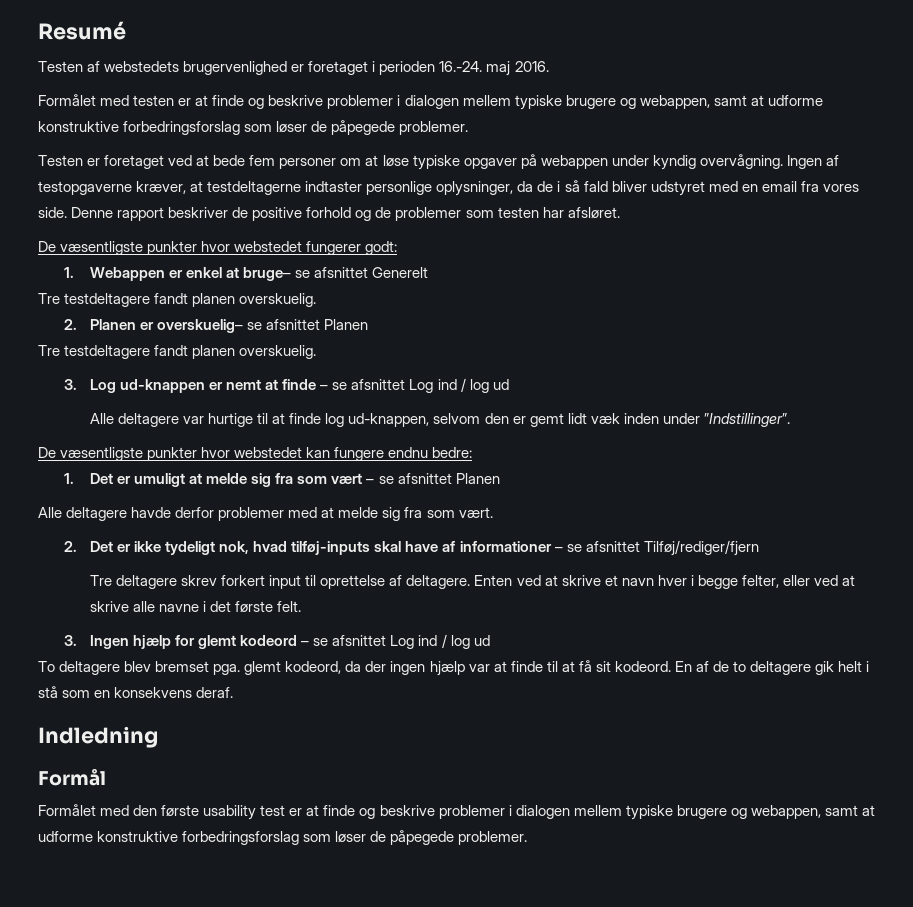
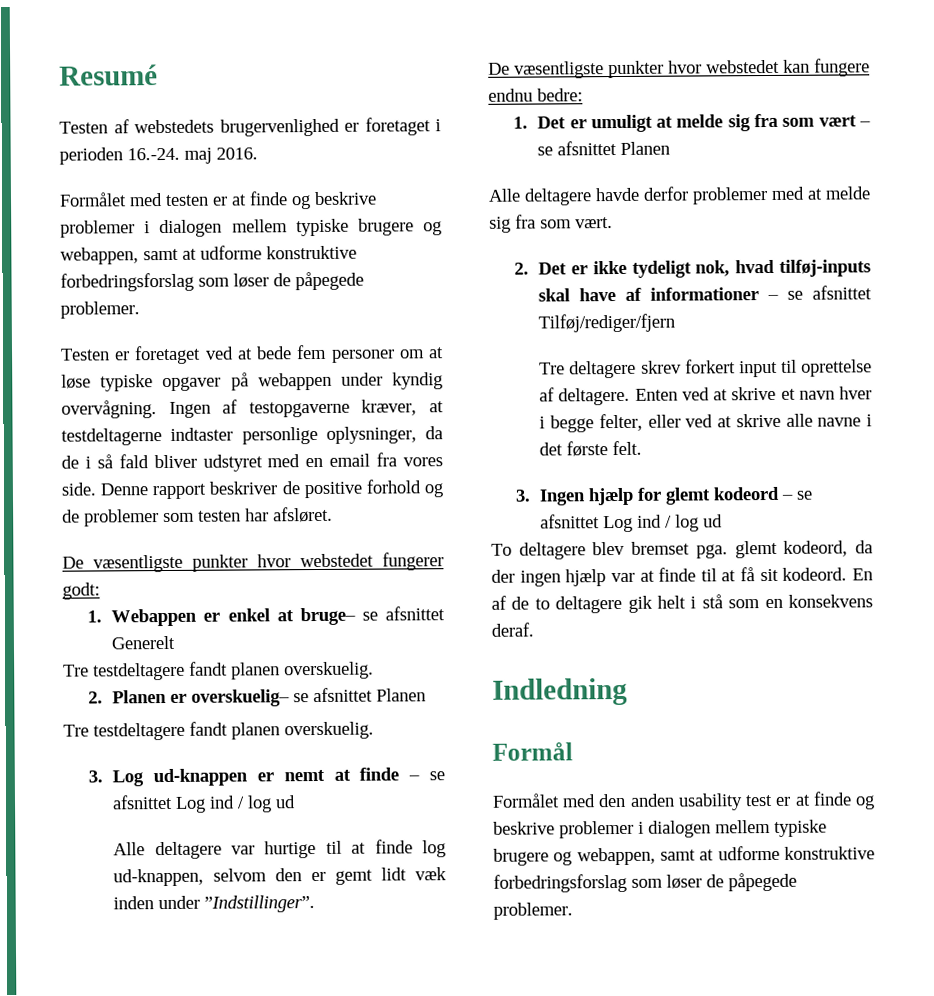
[161,805,200,817] første -> [629,793,675,807] anden

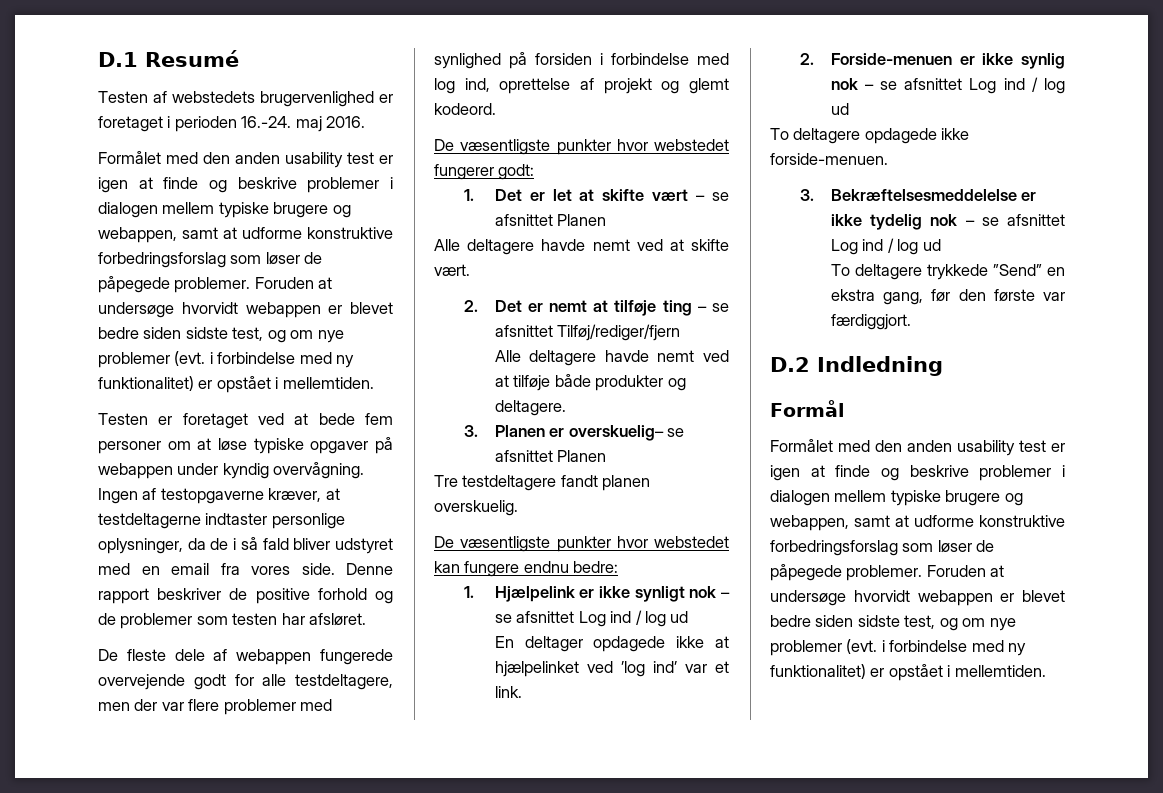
(59, 75) none -> [98,52,138,67] D.1
[165,194,228,206] testen er -> [203,152,393,168] [98,177,128,193] den anden usability test er igen
(140, 310) none -> [254,277,333,289] [98,302,393,318] [98,327,344,343] [98,351,355,368] [98,376,374,393] Foruden at undersøge hvorvidt webappen er blevet bedre siden sidste test, og om nye problemer (evt. i forbindelse med ny funktionalitet) er opstået i mellemtiden.
(333, 514) none -> [98,649,394,665] [98,674,393,690] [98,699,333,715] [434,52,729,69] [434,78,729,94] [434,103,496,115] // De fleste dele af webappen fungerede overvejende godt for alle testdeltagere, men der var flere problemer med synlighed på forsiden i forbindelse med log ind, oprettelse af projekt og glemt kodeord.
[111,606,445,627] [111,635,176,650] [63,661,374,681] [87,691,103,704] Webappen er enkel at bruge– se afsnittet Generelt // Tre testdeltagere fandt planen overskuelig. // 2. -> [494,189,729,201] [494,214,607,226] [434,239,729,255] [434,264,470,276] [464,300,729,316] [494,324,681,341] [494,350,729,366] [494,374,686,391] [494,400,566,416] [464,425,479,437] Det er let at skifte vært – se afsnittet Planen // Alle deltagere havde nemt ved at skifte vært. // 2. Det er nemt at tilføje ting – se afsnittet Tilføj/rediger/fjern // Alle deltagere havde nemt ved at tilføje både produkter og deltagere. // 3.
[87,767,446,787] [112,794,297,813] [113,839,447,860] [113,867,447,887] [113,895,316,913] // 3. Log ud-knappen er nemt at finde – se afsnittet Log ind / log ud // Alle deltagere var hurtige til at finde log ud-knappen, selvom den er gemt lidt væk inden under ”Indstillinger”. -> (518, 508) none
[537,113,872,133] [537,140,671,156] [488,186,871,206] [489,214,613,233] [513,259,871,278] [538,285,872,302] [538,313,676,333] [539,359,872,379] [539,386,873,406] [539,413,872,433] [539,440,643,457] [514,486,781,506] Det er umuligt at melde sig fra som vært – se afsnittet Planen // Alle deltagere havde derfor problemer med at melde sig fra som vært. // 2. Det er ikke tydeligt nok, hvad tilføj-inputs skal have af informationer – se afsnittet Tilføj/rediger/fjern // Tre deltagere skrev forkert input til oprettelse af deltagere. Enten ved at skrive et navn hver i begge felter, eller ved at skrive alle navne i det første felt. // 3. Ingen hjælp for glemt kodeord -> [494,586,730,602] [494,610,689,627] [494,636,729,652] [494,661,729,677] [494,686,522,698] [800,53,1065,69] [830,78,858,90] Hjælpelink er ikke synligt nok – se afsnittet Log ind / log ud // En deltager opdagede ikke at hjælpelinket ved ’log ind’ var et link. // 2. Forside-menuen er ikke synlig nok
[592,540,873,559] [491,567,873,587] [491,594,873,614] [491,622,534,637] blev bremset pga. glemt kodeord, da der ingen hjælp var at finde til at få sit kodeord. En af de to deltagere gik helt i stå som en konsekvens deraf. // -> [864,128,970,144] [770,153,888,165] [800,189,1037,201] [830,214,1065,230] [830,238,941,255] [830,264,1065,280] [830,289,1065,305] [830,314,911,330] [770,357,810,372] opdagede ikke forside-menuen. // 3. Bekræftelsesmeddelelse er ikke tydelig nok – se afsnittet Log ind / log ud // To deltagere trykkede ”Send” en ekstra gang, før den første var færdiggjort. // D.2
(792, 801) none -> [770,465,800,481] igen
(573, 911) none -> [926,565,1005,577] [770,590,1065,606] [770,615,1016,631] [770,639,1027,656] [770,664,1046,681] Foruden at undersøge hvorvidt webappen er blevet bedre siden sidste test, og om nye problemer (evt. i forbindelse med ny funktionalitet) er opstået i mellemtiden.

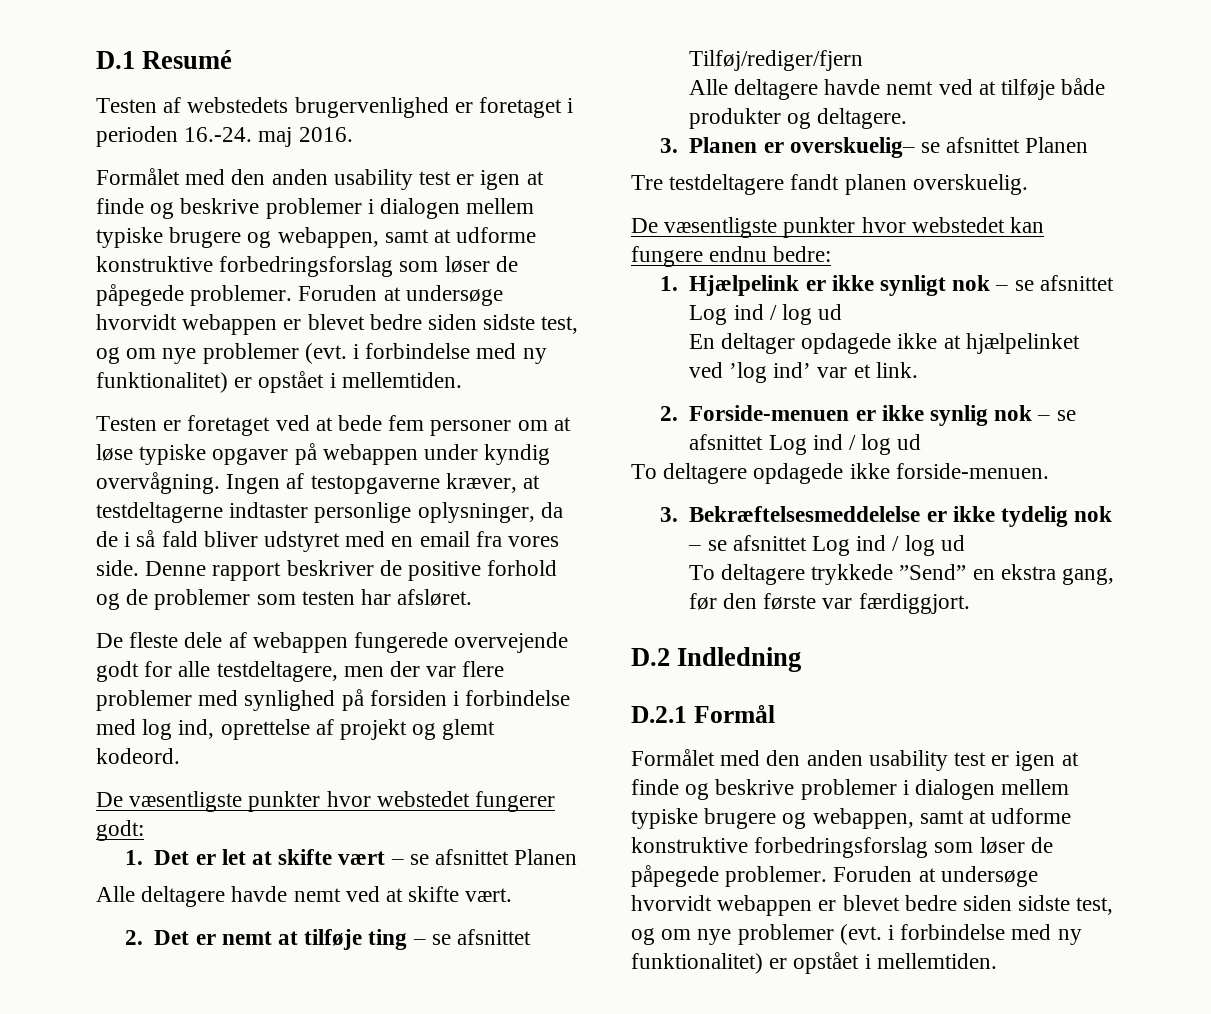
(943, 366) none -> [631,706,687,723] D.2.1

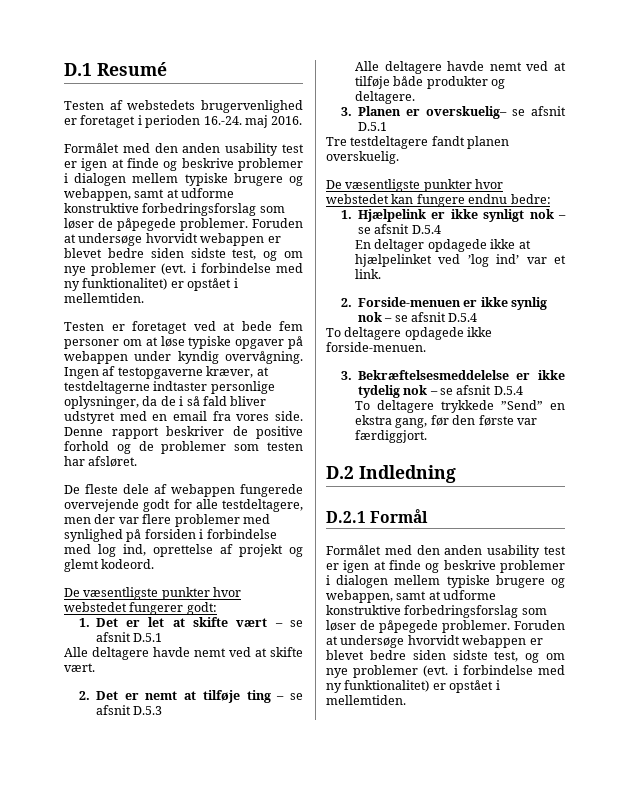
[435,849,578,865] afsnittet Planen -> [95,632,163,642] afsnit D.5.1
[457,929,532,945] [689,50,864,71] afsnittet Tilføj/rediger/fjern -> [95,705,163,715] afsnit D.5.3
[946,137,1089,153] afsnittet Planen -> [531,106,566,116] [357,122,387,131] afsnit D.5.1
[1039,275,1114,291] [689,304,843,325] afsnittet Log ind / log ud -> [374,224,441,234] afsnit D.5.4
[689,434,922,455] afsnittet Log ind / log ud -> [410,312,478,322] afsnit D.5.4
[732,535,965,556] afsnittet Log ind / log ud -> [456,385,523,395] afsnit D.5.4

